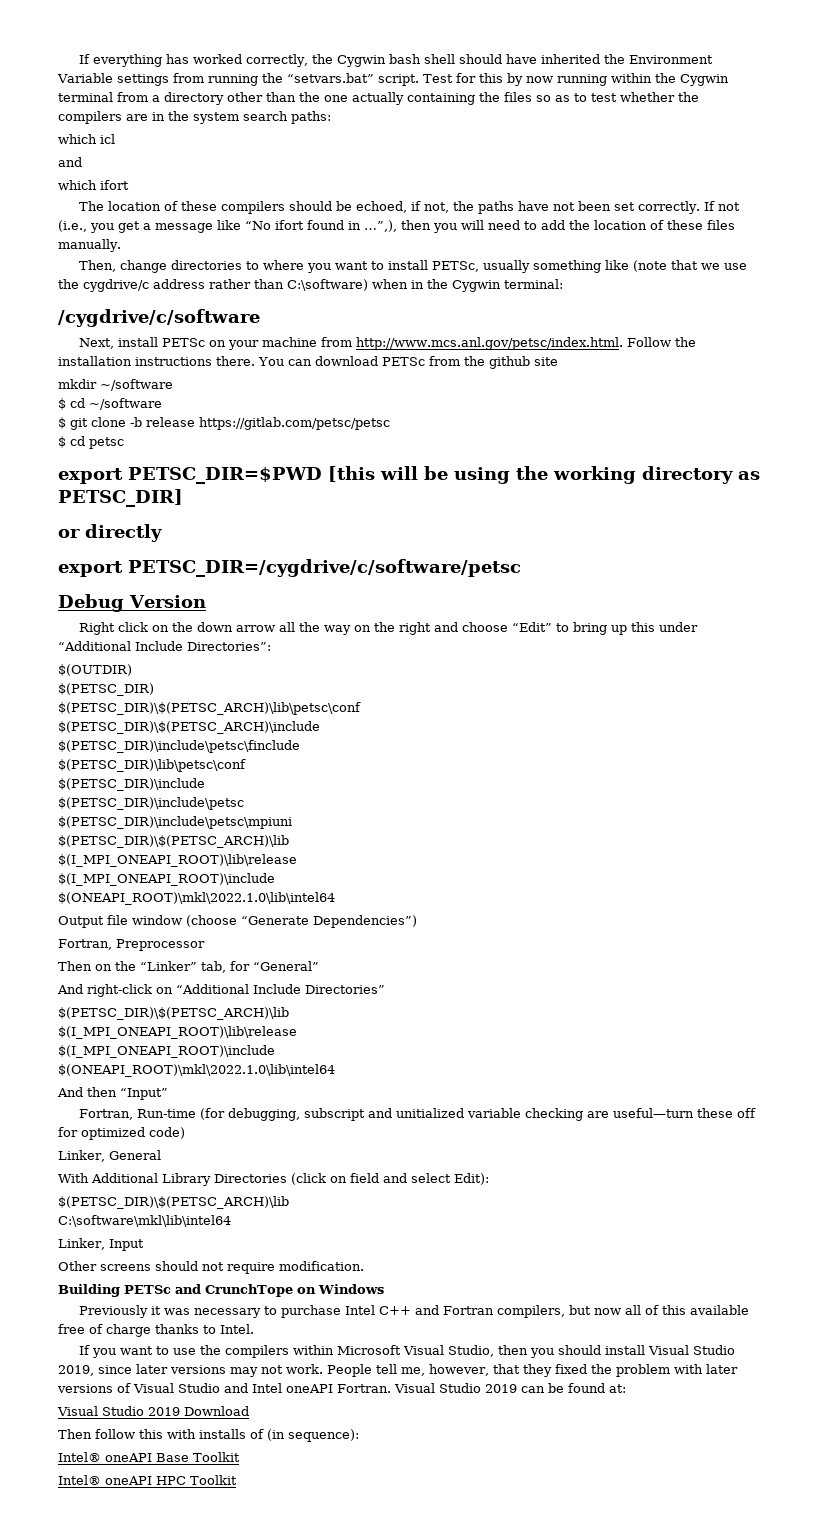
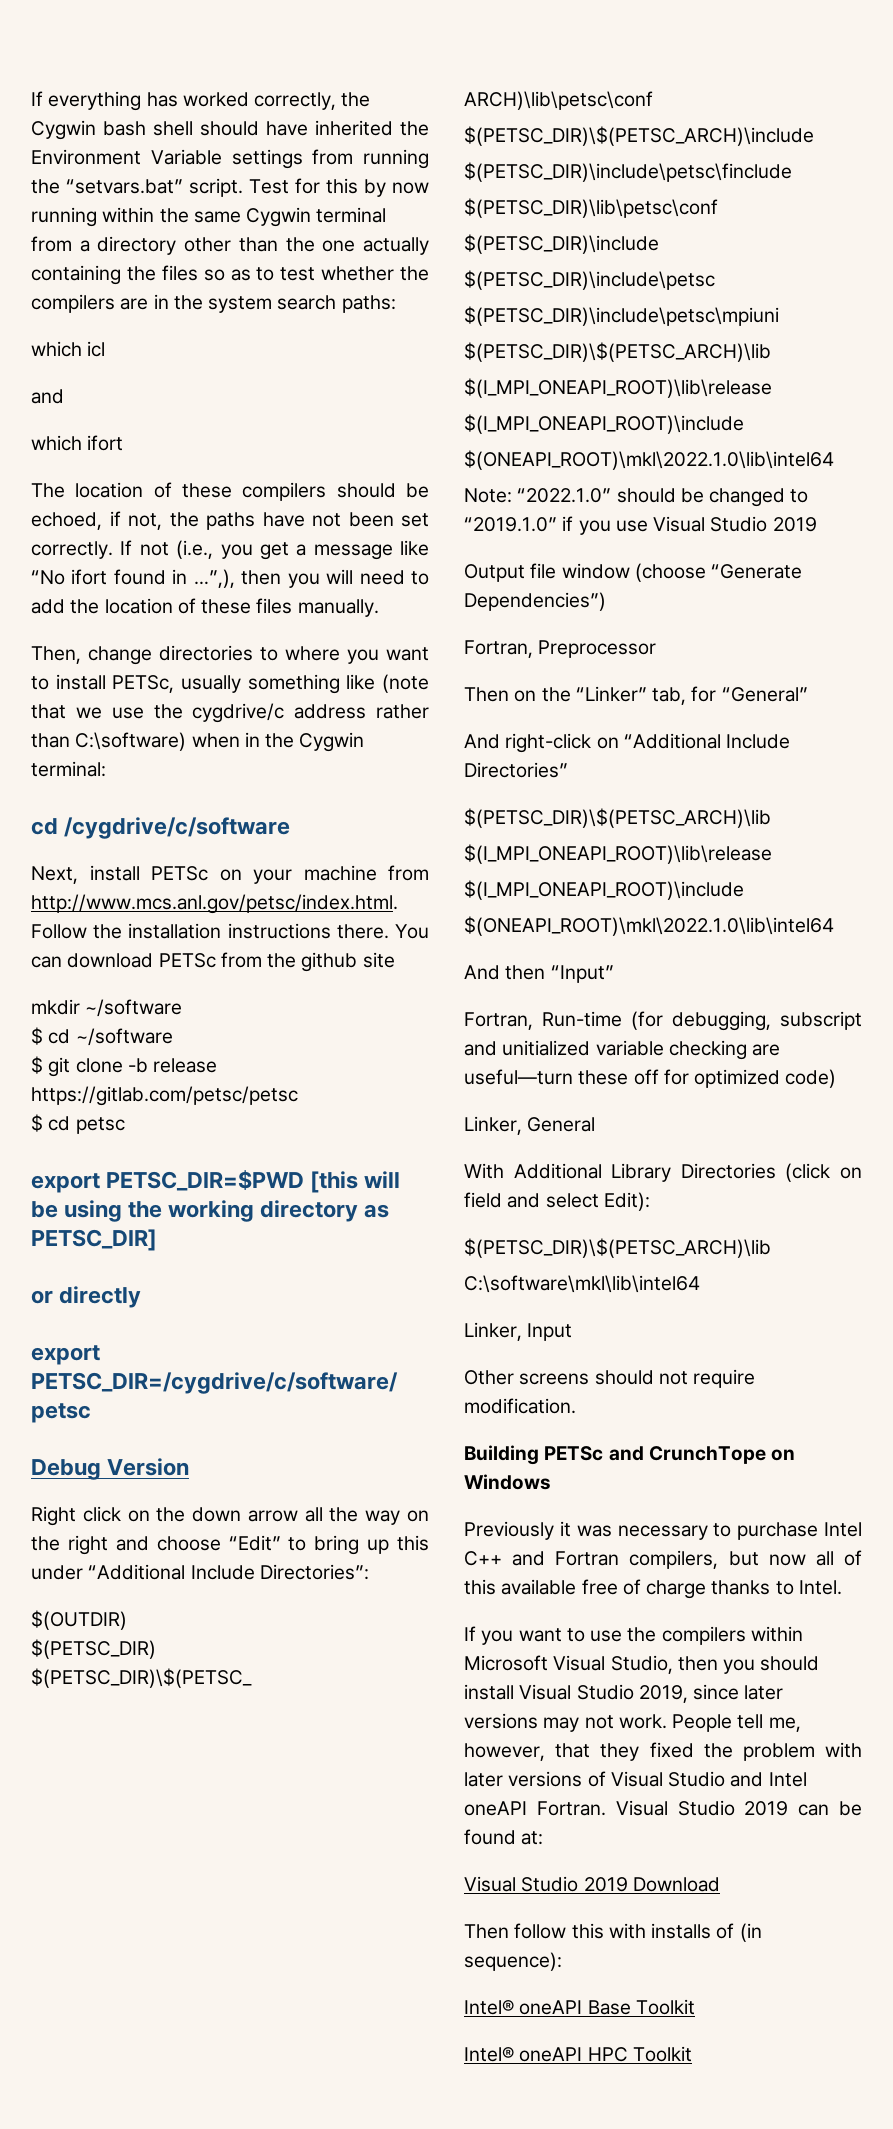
(676, 78) none -> [193,211,241,223] same
(563, 284) none -> [31,818,58,835] cd
(335, 898) none -> [464,488,809,507] [464,516,817,535] // Note: “2022.1.0” should be changed to “2019.1.0” if you use Visual Studio 2019

